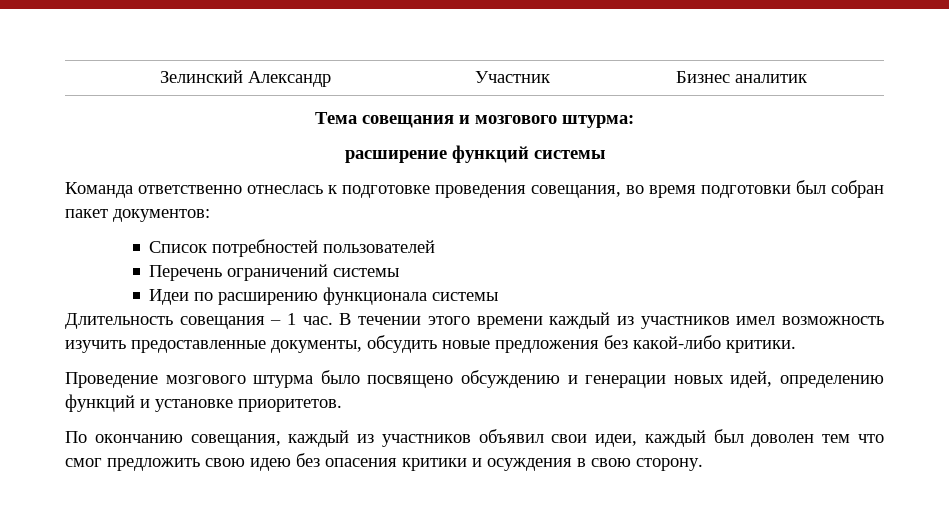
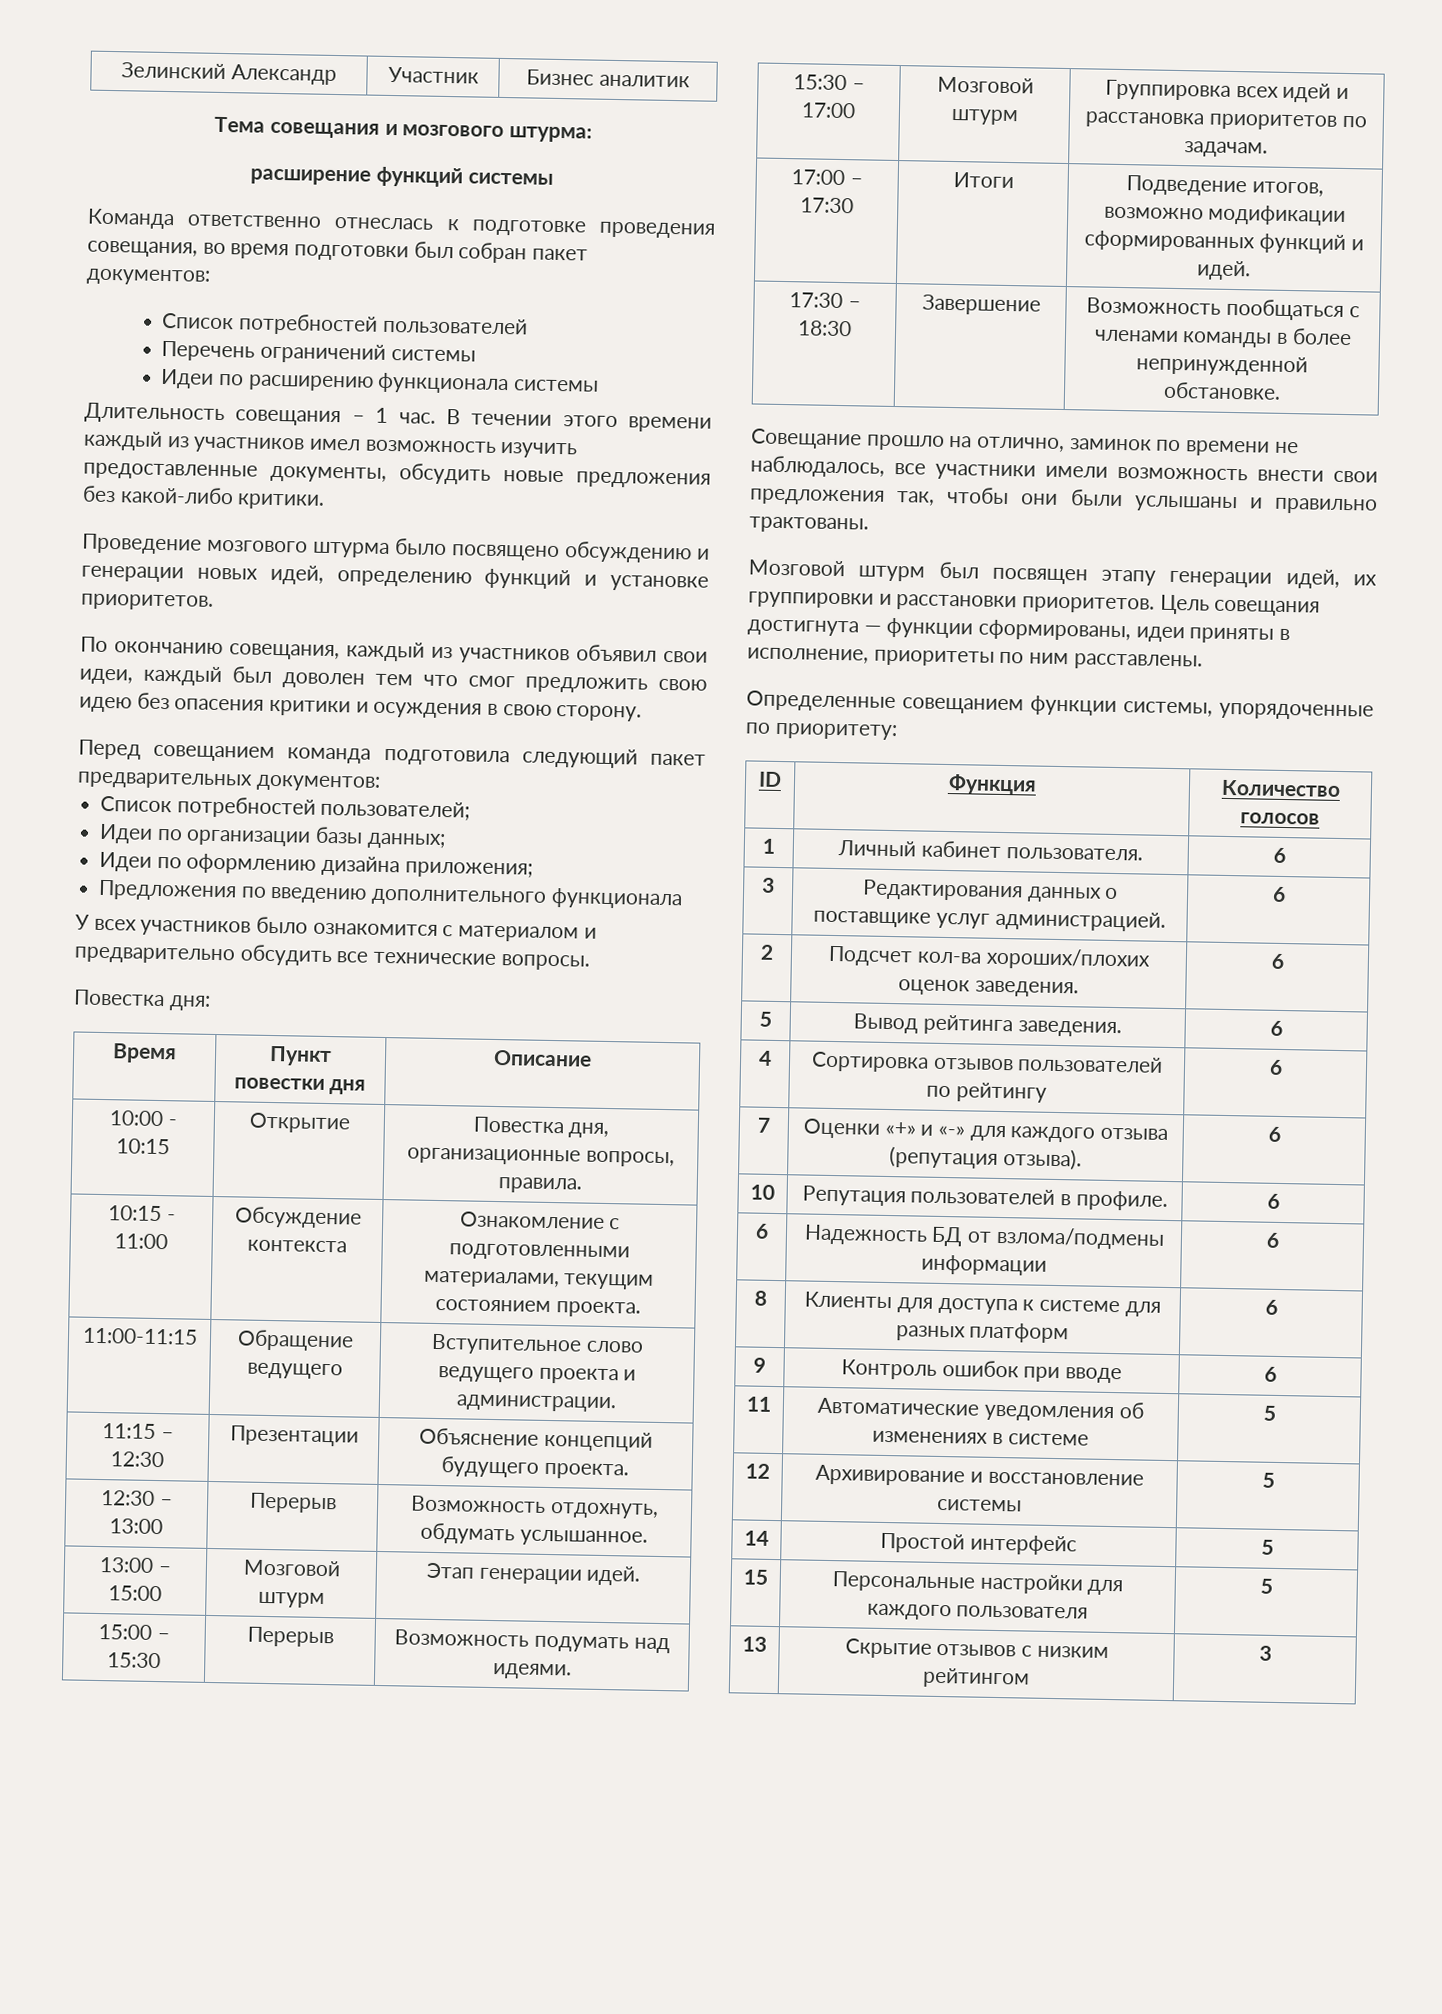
(703, 464) none -> [78,739,706,769] [77,771,381,792] [100,795,471,821] [99,823,446,850] [99,851,533,879] [98,879,683,910] [75,914,597,943] [74,944,590,971] [73,989,211,1011] [112,1043,177,1064] [269,1045,332,1067] [233,1077,367,1095] [493,1049,592,1067] [109,1110,177,1127] [116,1138,170,1155] [248,1112,351,1134] [472,1116,610,1139] [407,1147,675,1168] [498,1177,582,1194] [108,1205,176,1222] [114,1233,168,1250] [234,1206,362,1229] [247,1239,347,1253] [459,1211,621,1230] [448,1243,630,1262] [422,1270,655,1290] [435,1298,641,1318] [81,1327,198,1345] [237,1329,354,1352] [247,1362,343,1380] [431,1333,644,1356] [437,1366,637,1385] [456,1394,617,1413] [102,1423,174,1440] [110,1451,164,1468] [229,1425,359,1447] [419,1427,653,1452] [441,1456,629,1480] [101,1490,173,1507] [109,1518,163,1535] [248,1492,337,1514] [410,1495,659,1519] [420,1522,648,1547] [99,1557,171,1574] [108,1585,162,1602] [242,1559,341,1577] [257,1591,325,1609] [425,1562,642,1586] [98,1624,170,1641] [107,1652,161,1669] [246,1626,334,1648] [394,1629,670,1654] [492,1663,572,1680] [793,74,865,91] [801,102,856,119] [936,76,1034,94] [950,108,1019,126] [1104,79,1350,103] [1085,111,1367,131] [1184,141,1268,158] [791,169,863,186] [800,197,854,214] [952,171,1014,189] [1126,175,1324,197] [1103,204,1347,227] [1084,230,1364,254] [1197,260,1251,281] [789,292,861,309] [797,320,852,337] [921,294,1041,316] [1086,297,1360,321] [1093,328,1352,348] [1136,354,1308,377] [1162,381,1281,400] [750,428,1299,457] [750,455,1378,483] [749,486,1378,515] [749,516,869,534] [748,559,1377,589] [748,591,1321,617] [747,617,1291,644] [747,647,1203,671] [746,690,1374,721] [745,722,898,741] [758,771,782,788] [947,774,1037,796] [1220,779,1341,797] [1240,812,1320,825] [762,838,776,854] [837,840,1143,861] [1272,847,1286,864] [762,877,775,893] [861,879,1119,903] [813,909,1166,932] [1271,886,1286,903] [760,944,774,960] [828,945,1151,971] [898,979,1079,998] [1270,953,1285,970] [759,1011,772,1027] [853,1013,1122,1038] [1269,1020,1283,1037] [758,1050,772,1066] [810,1051,1164,1073] [926,1082,1047,1103] [1268,1059,1283,1075] [757,1117,771,1133] [802,1118,1169,1143] [889,1146,1082,1171] [1267,1126,1281,1142] [750,1184,775,1200] [801,1185,1168,1211] [1266,1193,1280,1209] [755,1223,769,1239] [803,1224,1165,1250] [920,1254,1047,1276] [1265,1232,1280,1248] [754,1290,767,1306] [804,1291,1161,1317] [895,1322,1070,1344] [1264,1299,1278,1315] [753,1357,766,1373] [840,1359,1123,1384] [1263,1366,1277,1382] [746,1396,772,1412] [817,1397,1145,1423] [872,1430,1089,1446] [1262,1405,1276,1421] [745,1463,770,1479] [815,1464,1144,1487] [937,1498,1022,1512] [1261,1472,1275,1488] [744,1530,769,1546] [880,1532,1077,1556] [1260,1539,1274,1555] [743,1569,768,1585] [831,1571,1124,1596] [866,1603,1089,1621] [1259,1578,1273,1594] [742,1636,767,1652] [844,1638,1109,1659] [922,1667,1030,1689] [1258,1645,1272,1661] // Перед совещанием команда подготовила следующий пакет предварительных документов: // Список потребностей пользователей; // Идеи по организации базы данных; // Идеи по оформлению дизайна приложения; // Предложения по введению дополнительного функционала // У всех участников было ознакомится с материалом и предварительно обсудить все технические вопросы. // Повестка дня: // Время | Пункт повестки дня | Описание // 10:00 - 10:15 | Открытие | Повестка дня, организационные вопросы, правила. // 10:15 - 11:00 | Обсуждение контекста | Ознакомление с подготовленными материалами, текущим состоянием проекта. // 11:00-11:15 | Обращение ведущего | Вступительное слово ведущего проекта и администрации. // 11:15 – 12:30 | Презентации | Объяснение концепций будущего проекта. // 12:30 – 13:00 | Перерыв | Возможность отдохнуть, обдумать услышанное. // 13:00 – 15:00 | Мозговой штурм | Этап генерации идей. // 15:00 – 15:30 | Перерыв | Возможность подумать над идеями. // 15:30 – 17:00 | Мозговой штурм | Группировка всех идей и расстановка приоритетов по задачам. // 17:00 – 17:30 | Итоги | Подведение итогов, возможно модификации сформированных функций и идей. // 17:30 – 18:30 | Завершение | Возможность пообщаться с членами команды в более непринужденной обстановке. // Совещание прошло на отлично, заминок по времени не наблюдалось, все участники имели возможность внести свои предложения так, чтобы они были услышаны и правильно трактованы. // Мозговой штурм был посвящен этапу генерации идей, их группировки и расстановки приоритетов. Цель совещания достигнута — функции сформированы, идеи приняты в исполнение, приоритеты по ним расставлены. // Определенные совещанием функции системы, упорядоченные по приоритету: // ID | Функция | Количество голосов // 1 | Личный кабинет пользователя. | 6 // 3 | Редактирования данных о поставщике услуг администрацией. | 6 // 2 | Подсчет кол-ва хороших/плохих оценок заведения. | 6 // 5 | Вывод рейтинга заведения. | 6 // 4 | Сортировка отзывов пользователей по рейтингу | 6 // 7 | Оценки «+» и «-» для каждого отзыва (репутация отзыва). | 6 // 10 | Репутация пользователей в профиле. | 6 // 6 | Надежность БД от взлома/подмены информации | 6 // 8 | Клиенты для доступа к системе для разных платформ | 6 // 9 | Контроль ошибок при вводе | 6 // 11 | Автоматические уведомления об изменениях в системе | 5 // 12 | Архивирование и восстановление системы | 5 // 14 | Простой интерфейс | 5 // 15 | Персональные настройки для каждого пользователя | 5 // 13 | Скрытие отзывов с низким рейтингом | 3

